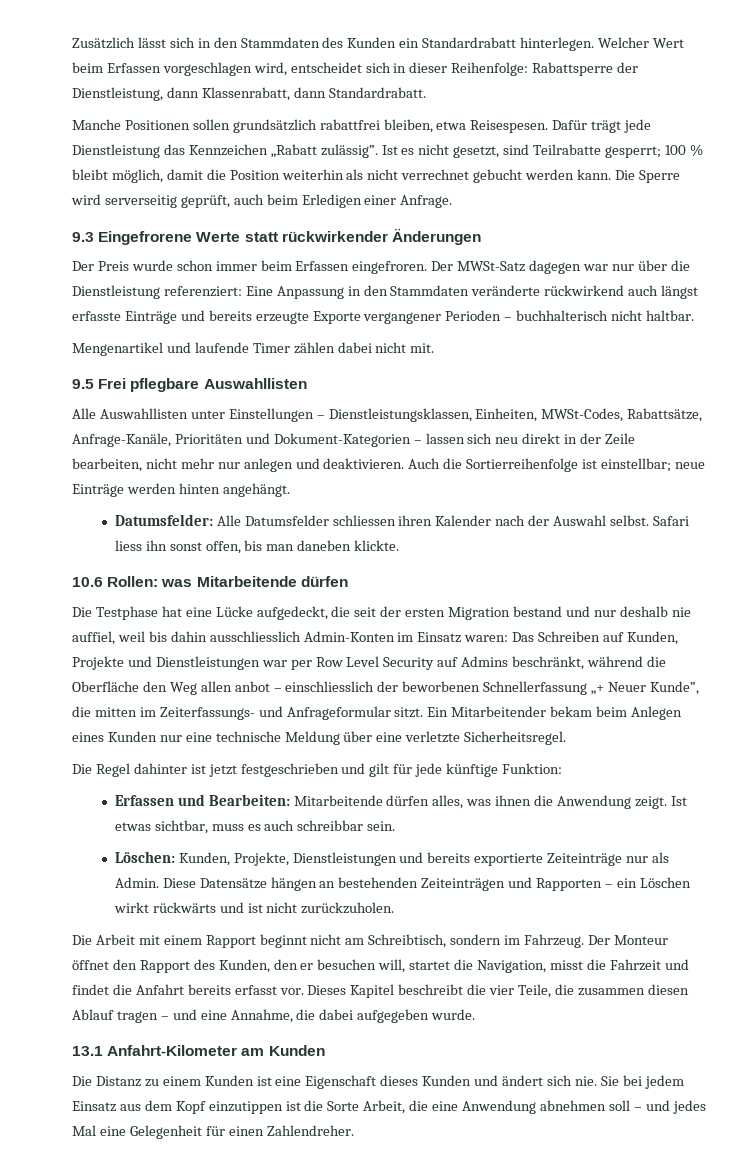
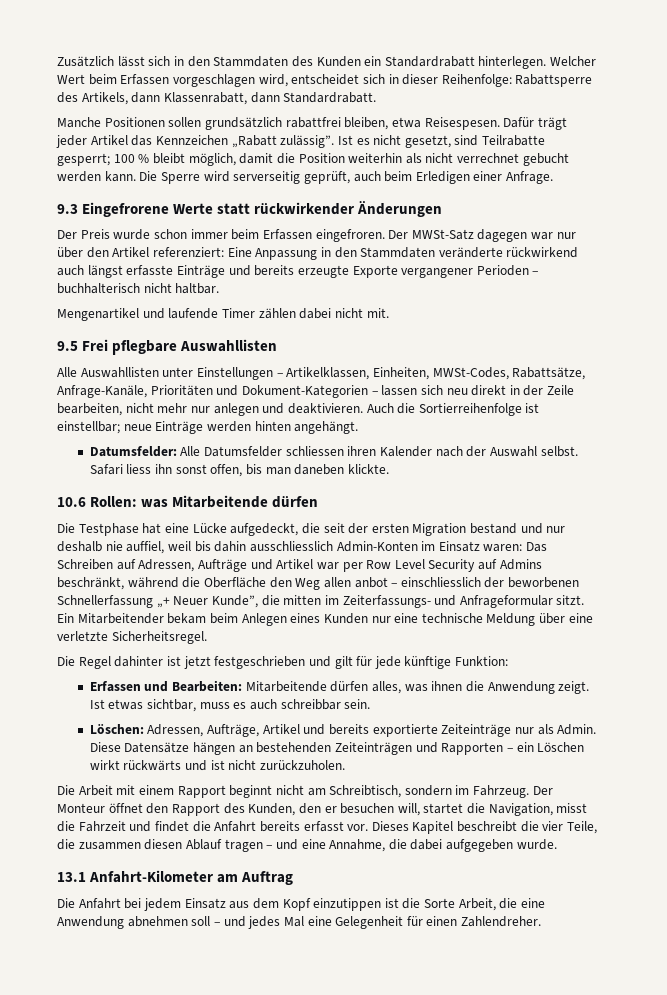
[617,62,639,73] [72,87,163,101] der Dienstleistung, -> [57,92,128,105] des Artikels,
[624,119,652,133] [72,144,160,158] jede Dienstleistung -> [56,135,128,148] jeder Artikel
[670,260,690,271] [72,285,160,299] die Dienstleistung -> [86,247,150,258] den Artikel
[328,408,472,422] Dienstleistungsklassen, -> [286,367,370,380] Artikelklassen,
[626,631,678,645] [72,656,260,670] Kunden, Projekte und Dienstleistungen -> [138,559,314,572] Adressen, Aufträge und Artikel
[178,852,397,866] Kunden, Projekte, Dienstleistungen -> [147,724,300,737] Adressen, Aufträge, Artikel
[268,1045,325,1056] [72,1075,619,1089] Kunden // Die Distanz zu einem Kunden ist eine Eigenschaft dieses Kunden und ändert sich nie. Sie -> [241,871,294,885] [57,898,121,909] Auftrag // Die Anfahrt

